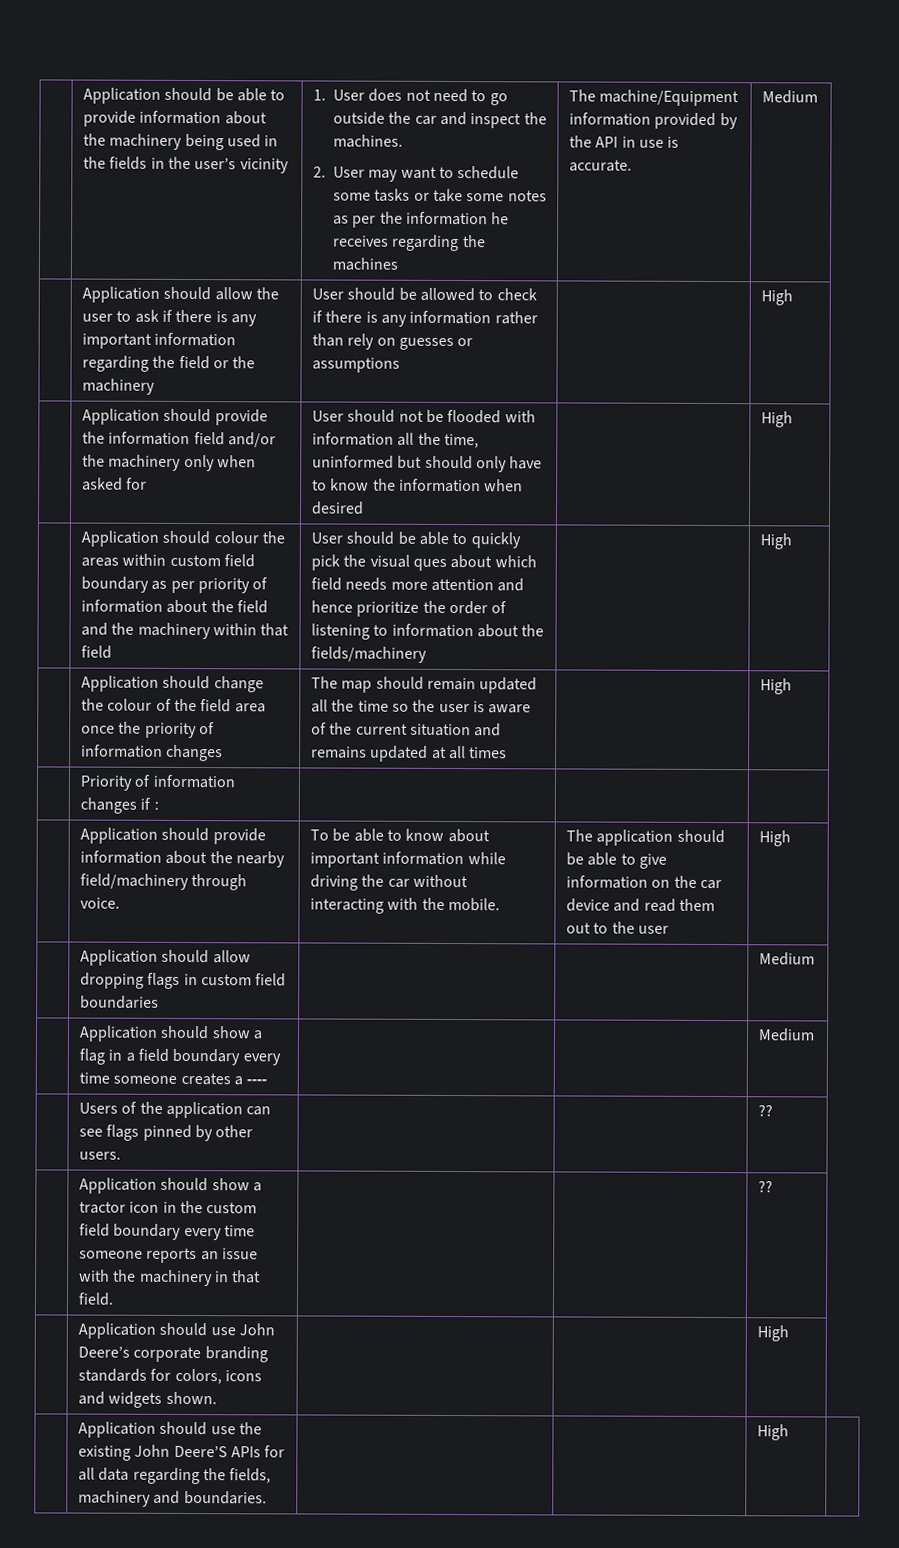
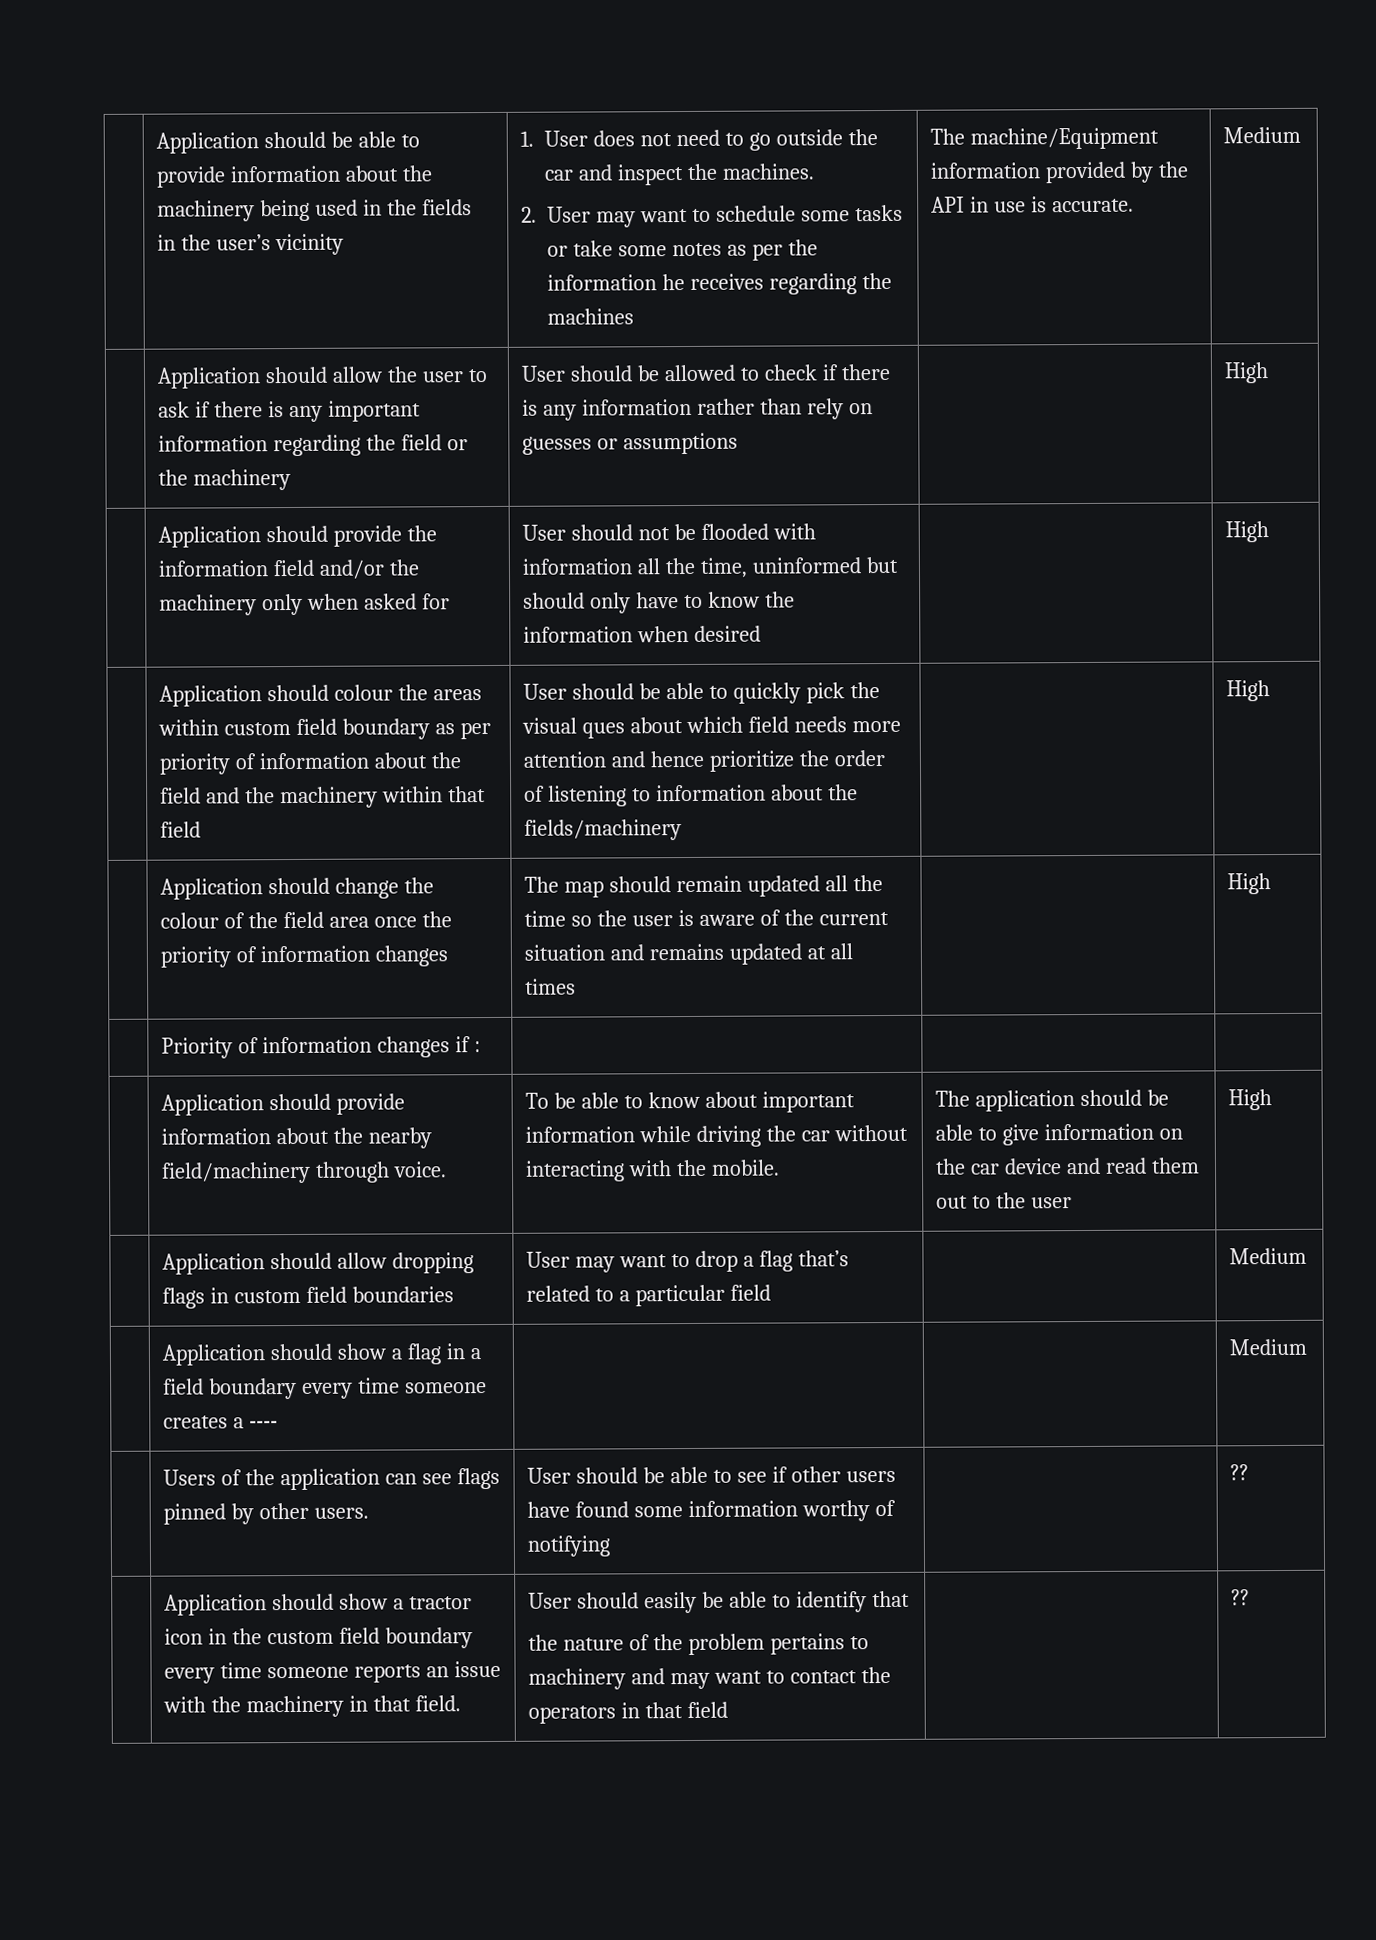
(159, 1002) none -> [526,1250,849,1273] [526,1284,772,1307] User may want to drop a flag that’s related to a particular field
(121, 1155) none -> [527,1466,896,1484] [527,1499,896,1522] [527,1535,611,1557] User should be able to see if other users have found some information worthy of notifying
[757,1180,773,1193] [77,1322,275,1339] [77,1346,268,1363] [77,1368,262,1385] [77,1391,217,1408] [756,1325,789,1342] [77,1421,262,1438] [77,1444,286,1461] [77,1467,272,1485] [77,1490,267,1507] [756,1424,789,1441] | | ?? // | Application should use John Deere’s corporate branding standards for colors, icons and widgets shown. | | | High // | Application should use the existing John Deere’S APIs for all data regarding the fields, machinery and boundaries. | | | High | -> [528,1590,910,1614] [528,1633,869,1656] [528,1666,891,1690] [528,1701,729,1724] [1231,1589,1251,1606] User should easily be able to identify that // the nature of the problem pertains to machinery and may want to contact the operators in that field | | ??

